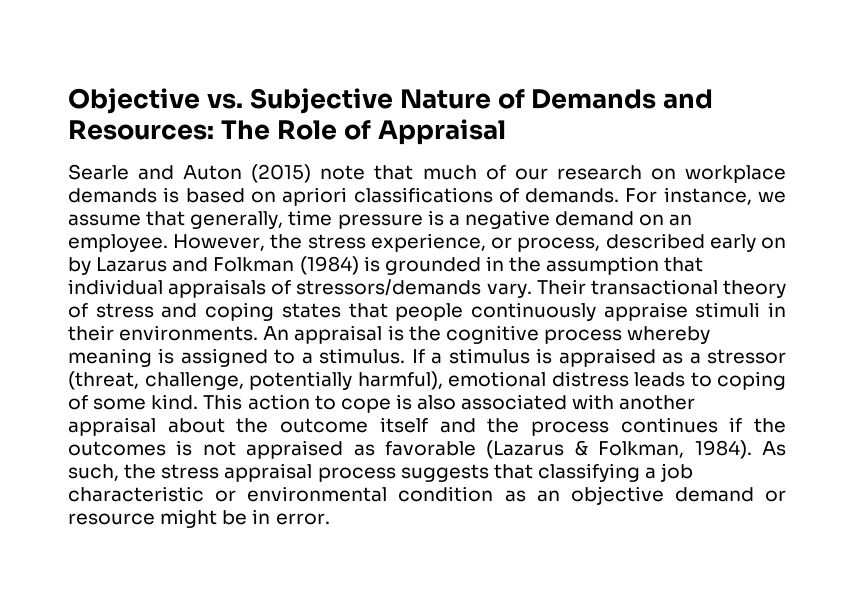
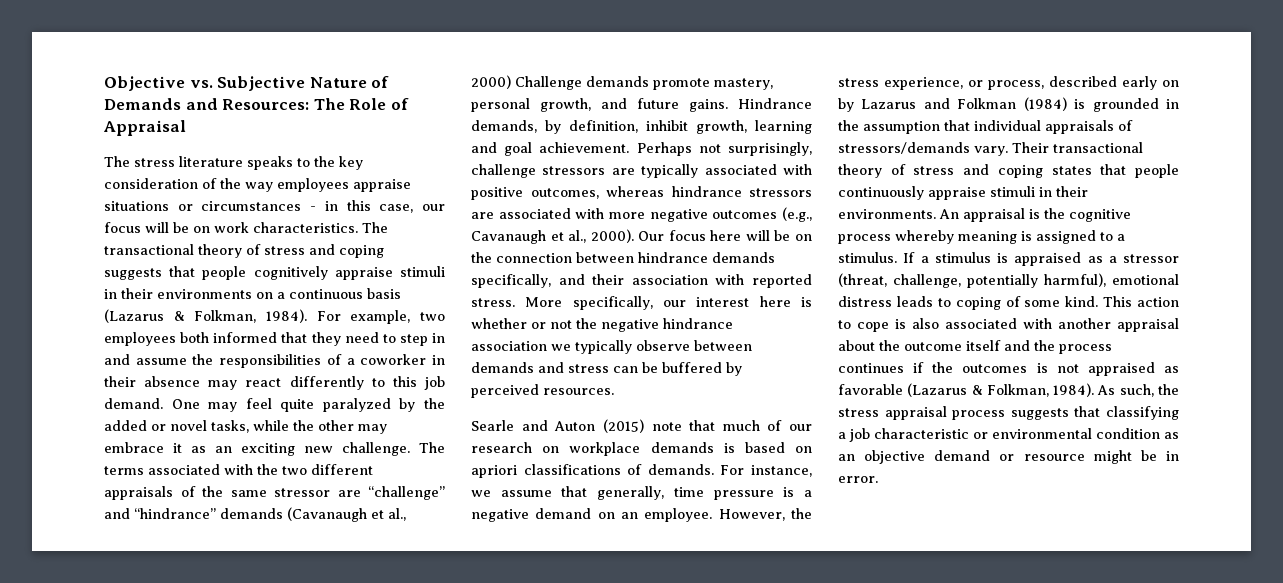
(506, 132) none -> [104,156,363,170] [104,178,411,192] [104,200,446,213] [104,222,388,233] [104,244,384,258] [104,266,445,280] [104,288,401,299] [104,309,445,324] [104,332,445,346] [104,354,445,368] [104,376,446,390] [104,398,445,412] [104,420,387,434] [104,442,445,456] [104,464,373,475] [104,486,445,500] [104,507,406,522] [471,75,773,90] [471,98,812,112] [471,120,812,134] [471,142,812,156] [471,164,812,178] [471,186,812,200] [471,207,812,222] [471,229,812,244] [471,252,775,263] [471,274,812,288] [471,296,812,310] [471,318,733,332] [471,340,752,354] [471,362,742,376] [471,384,614,398] // The stress literature speaks to the key consideration of the way employees appraise situations or circumstances - in this case, our focus will be on work characteristics. The transactional theory of stress and coping suggests that people cognitively appraise stimuli in their environments on a continuous basis (Lazarus & Folkman, 1984). For example, two employees both informed that they need to step in and assume the responsibilities of a coworker in their absence may react differently to this job demand. One may feel quite paralyzed by the added or novel tasks, while the other may embrace it as an exciting new challenge. The terms associated with the two different appraisals of the same stressor are “challenge” and “hindrance” demands (Cavanaugh et al., 2000) Challenge demands promote mastery, personal growth, and future gains. Hindrance demands, by definition, inhibit growth, learning and goal achievement. Perhaps not surprisingly, challenge stressors are typically associated with positive outcomes, whereas hindrance stressors are associated with more negative outcomes (e.g., Cavanaugh et al., 2000). Our focus here will be on the connection between hindrance demands specifically, and their association with reported stress. More specifically, our interest here is whether or not the negative hindrance association we typically observe between demands and stress can be buffered by perceived resources.

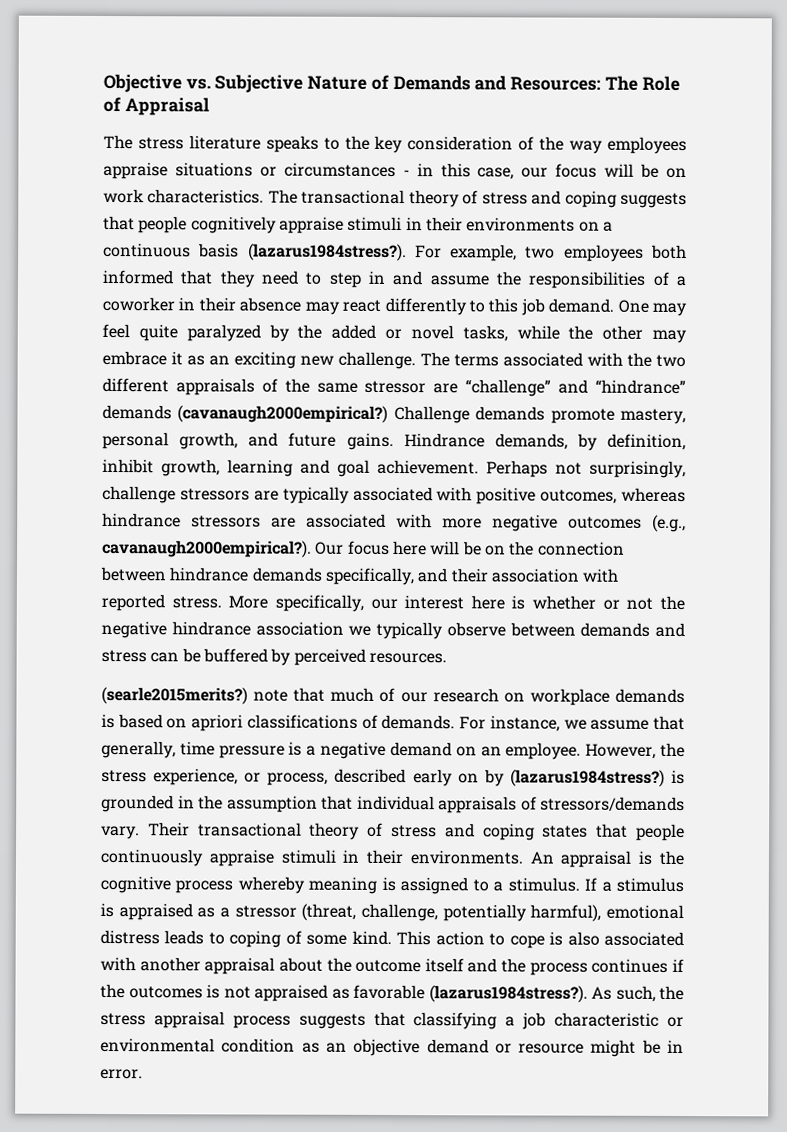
[104,309,307,323] (Lazarus & Folkman, 1984). -> [247,243,407,262] (lazarus1984stress?).
[287,507,406,522] [471,75,511,89] (Cavanaugh et al., 2000) -> [177,405,389,423] (cavanaugh2000empirical?)
[471,229,634,244] Cavanaugh et al., 2000). -> [102,539,312,558] cavanaugh2000empirical?).
[471,419,644,433] Searle and Auton (2015) -> [101,686,248,705] (searle2015merits?)
[861,97,1067,111] Lazarus and Folkman (1984) -> [509,769,665,787] (lazarus1984stress?)
[907,383,1095,397] (Lazarus & Folkman, 1984). -> [428,985,588,1003] (lazarus1984stress?).

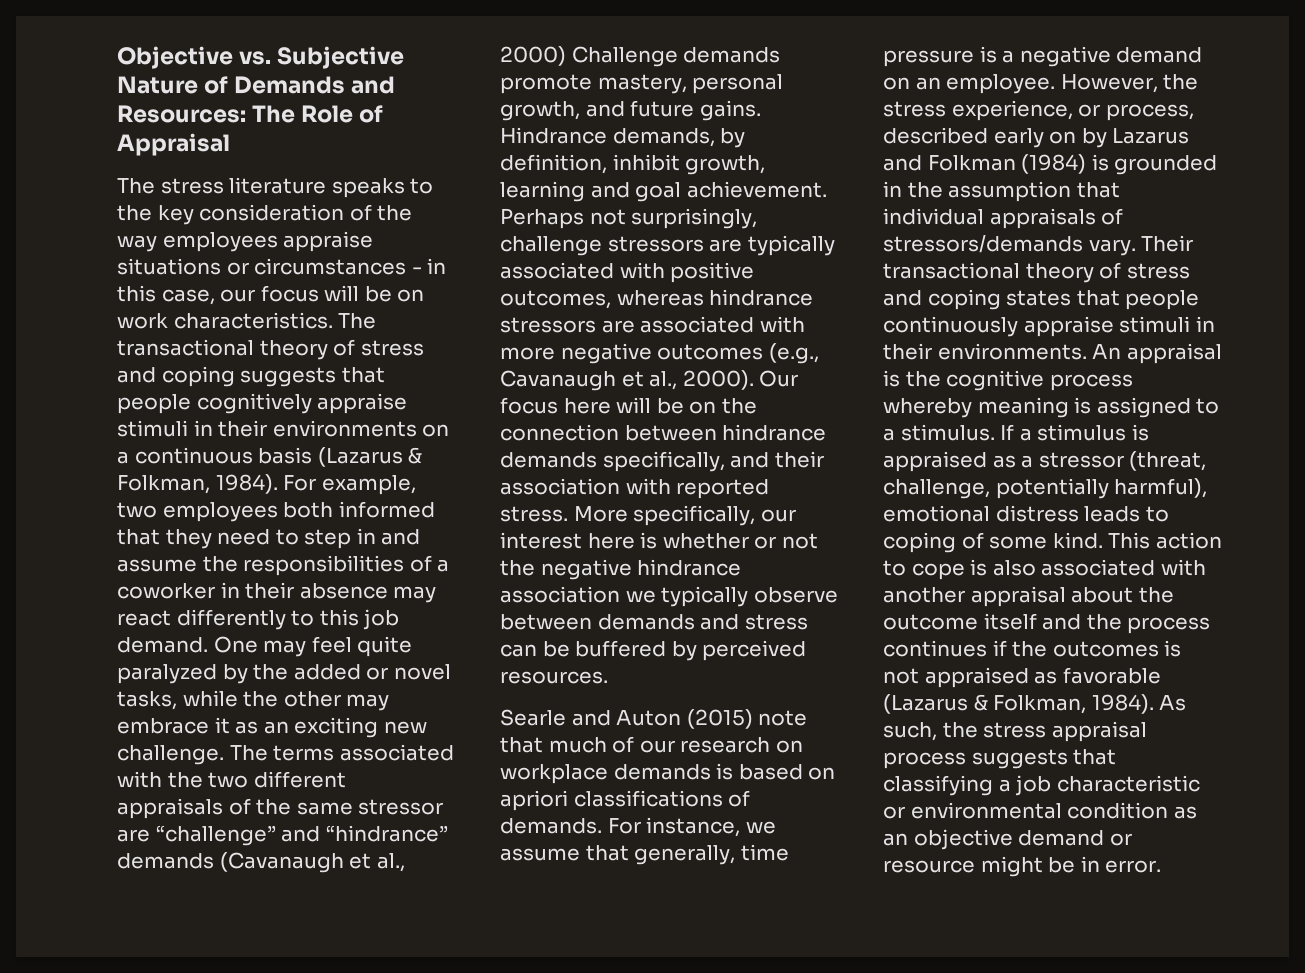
[247,243,407,262] (lazarus1984stress?). -> [317,447,423,467] [117,474,278,494] (Lazarus & Folkman, 1984).
[177,405,389,423] (cavanaugh2000empirical?) -> [219,852,405,873] [500,46,566,66] (Cavanaugh et al., 2000)
[102,539,312,558] cavanaugh2000empirical?). -> [500,370,754,391] Cavanaugh et al., 2000).
[101,686,248,705] (searle2015merits?) -> [500,709,753,729] Searle and Auton (2015)
[509,769,665,787] (lazarus1984stress?) -> [1112,128,1190,144] [883,154,1087,174] Lazarus and Folkman (1984)
[428,985,588,1003] (lazarus1984stress?). -> [883,694,1154,714] (Lazarus & Folkman, 1984).

